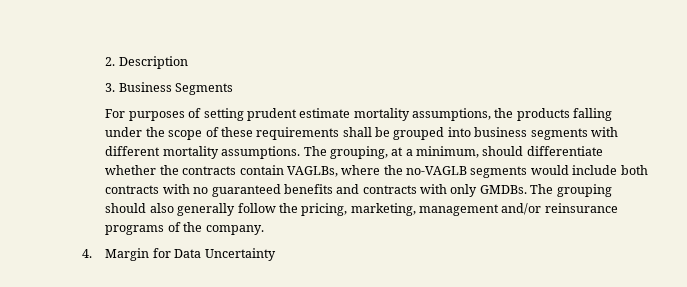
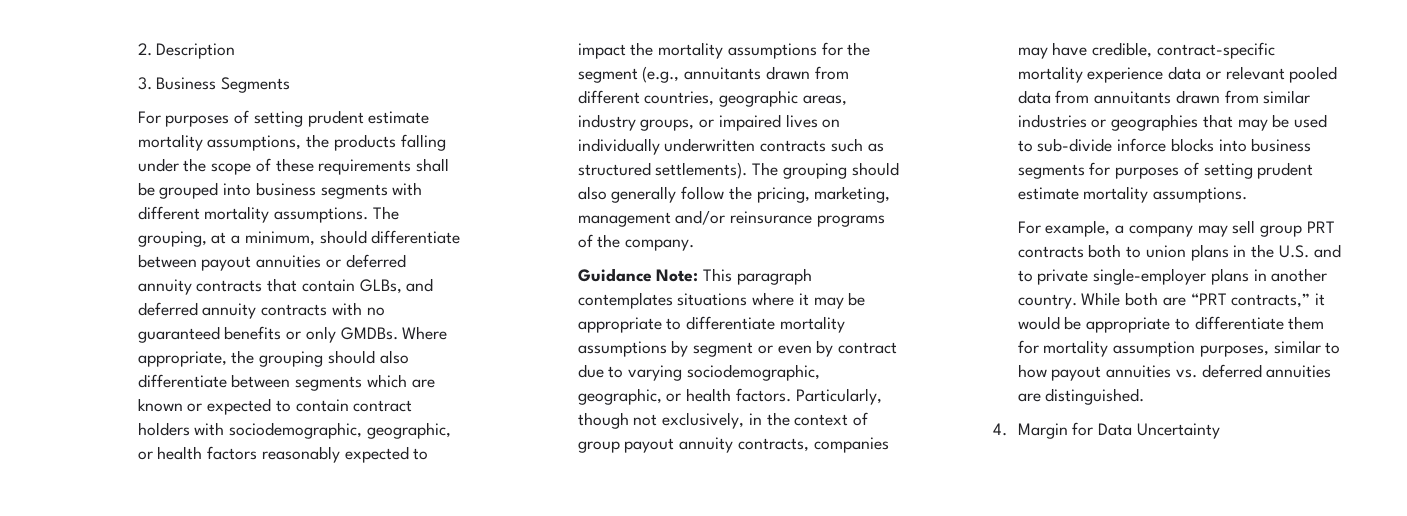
[105,165,648,178] whether the contracts contain VAGLBs, where the no-VAGLB segments would include both -> [137,254,406,271] [137,278,434,295] [137,302,257,319] between payout annuities or deferred annuity contracts that contain GLBs, and deferred annuity
[336,184,527,197] and contracts with only GMDBs. -> [286,326,448,343] [137,350,409,367] [137,374,435,391] [137,398,413,415] [137,422,451,439] [137,446,429,463] [577,42,871,59] [577,66,849,83] [577,90,847,107] [577,114,841,131] [577,138,884,155] [577,162,748,179] or only GMDBs. Where appropriate, the grouping should also differentiate between segments which are known or expected to contain contract holders with sociodemographic, geographic, or health factors reasonably expected to impact the mortality assumptions for the segment (e.g., annuitants drawn from different countries, geographic areas, industry groups, or impaired lives on individually underwritten contracts such as structured settlements).
(264, 230) none -> [577,268,812,285] [577,292,866,309] [577,316,845,333] [577,340,898,357] [577,364,820,381] [577,388,882,405] [577,412,869,429] [577,437,889,453] [1017,42,1275,59] [1017,66,1338,83] [1017,90,1311,104] [1017,114,1328,131] [1017,138,1312,152] [1017,162,1314,179] [1017,186,1248,203] [1017,220,1335,237] [1017,244,1341,261] [1017,268,1328,285] [1017,292,1326,309] [1017,316,1325,333] [1017,340,1341,357] [1017,364,1332,381] [1017,388,1145,405] // Guidance Note: This paragraph contemplates situations where it may be appropriate to differentiate mortality assumptions by segment or even by contract due to varying sociodemographic, geographic, or health factors. Particularly, though not exclusively, in the context of group payout annuity contracts, companies may have credible, contract-specific mortality experience data or relevant pooled data from annuitants drawn from similar industries or geographies that may be used to sub-divide inforce blocks into business segments for purposes of setting prudent estimate mortality assumptions. // For example, a company may sell group PRT contracts both to union plans in the U.S. and to private single-employer plans in another country. While both are “PRT contracts,” it would be appropriate to differentiate them for mortality assumption purposes, similar to how payout annuities vs. deferred annuities are distinguished.

